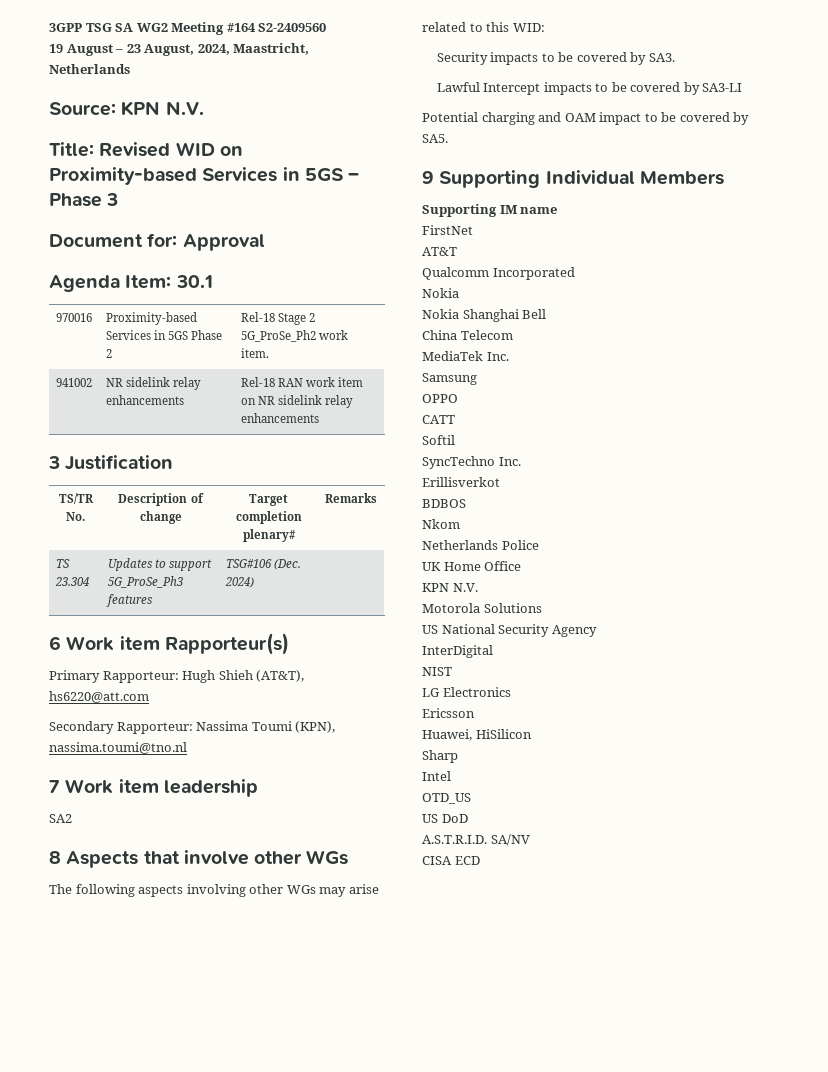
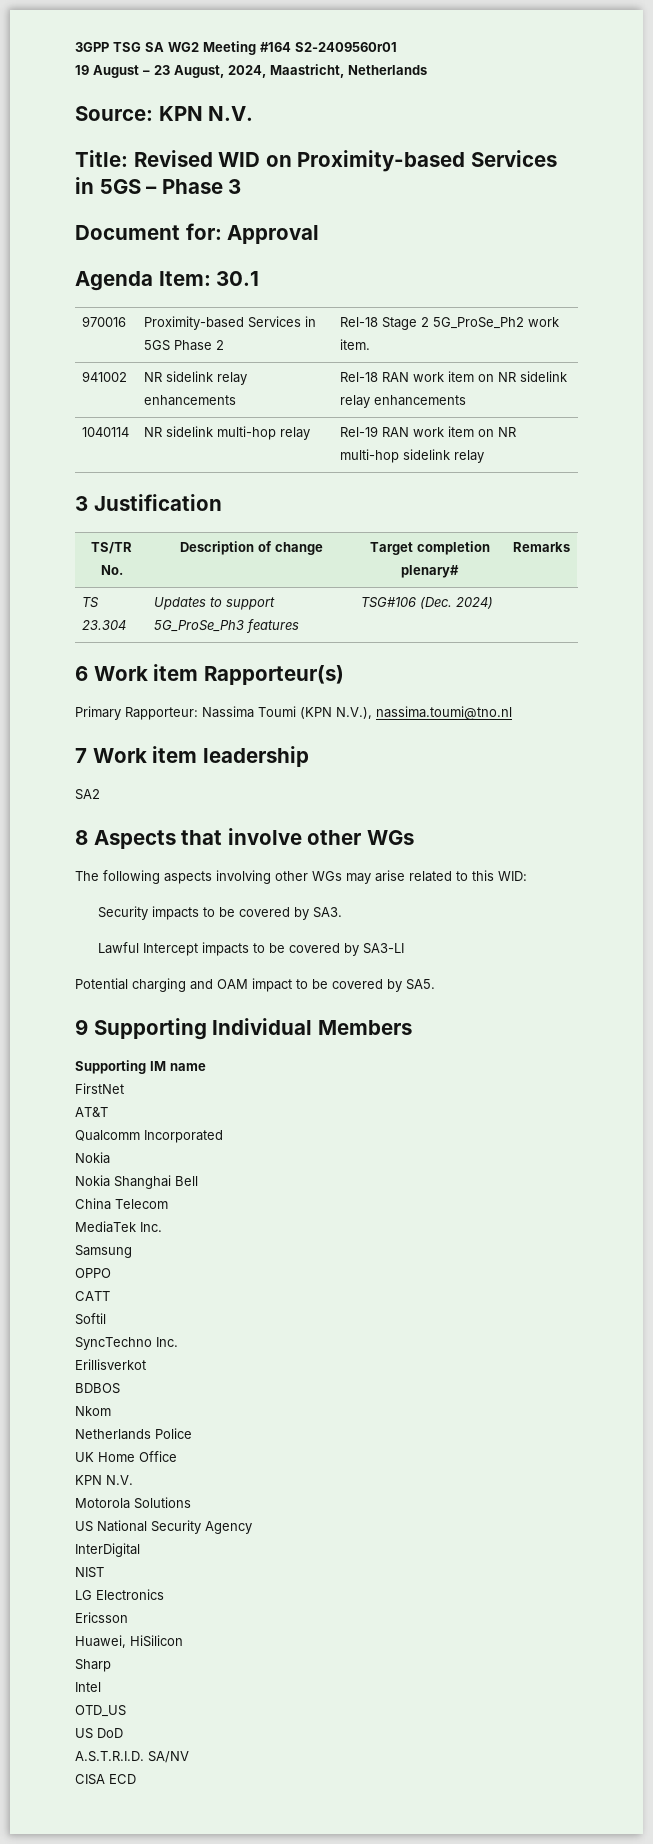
[258,23,327,32] S2-2409560 -> [295,42,397,52] S2-2409560r01
(319, 418) none -> [82,427,130,437] [144,426,311,440] [340,426,517,437] [340,449,485,463] // 1040114 | NR sidelink multi-hop relay | Rel-19 RAN work item on NR multi-hop sidelink relay
[182,670,305,683] [49,691,149,703] [49,721,336,734] Hugh Shieh (AT&T), hs6220@att.com // Secondary Rapporteur: Nassima Toumi (KPN), -> [202,706,372,719] Nassima Toumi (KPN N.V.),

